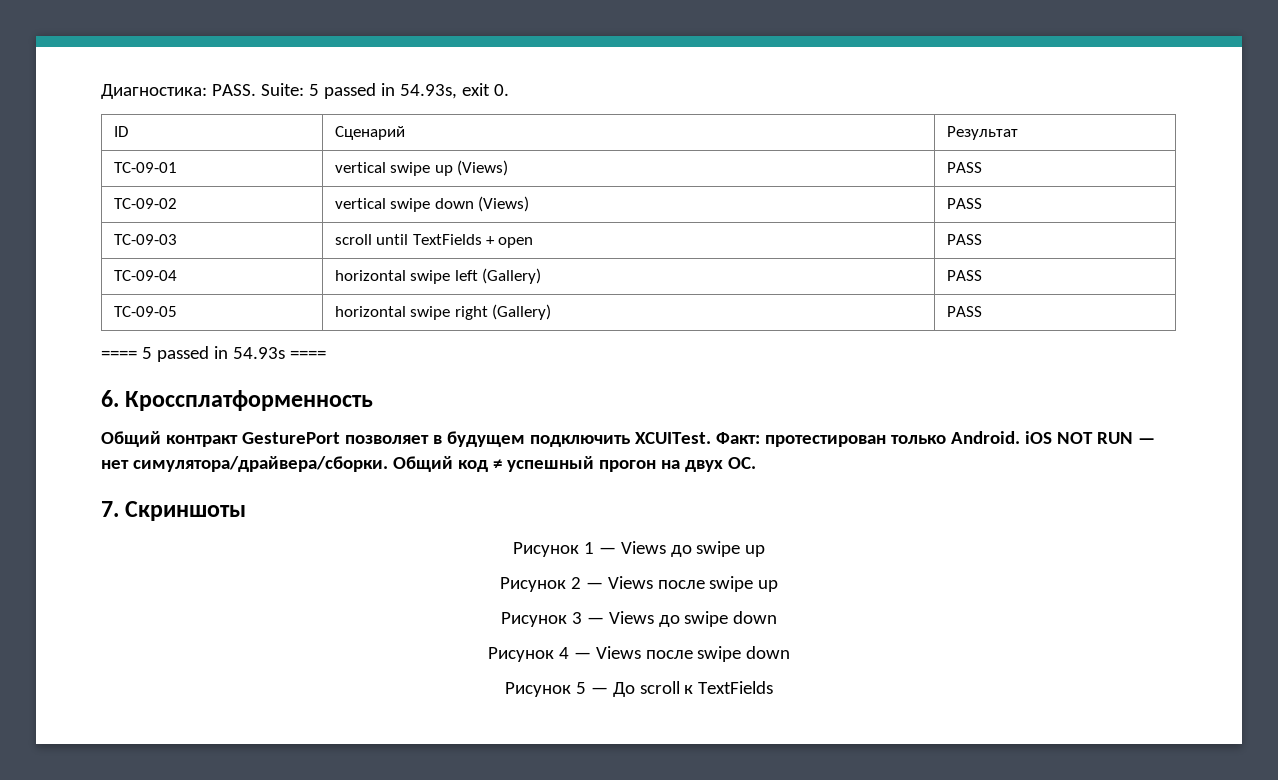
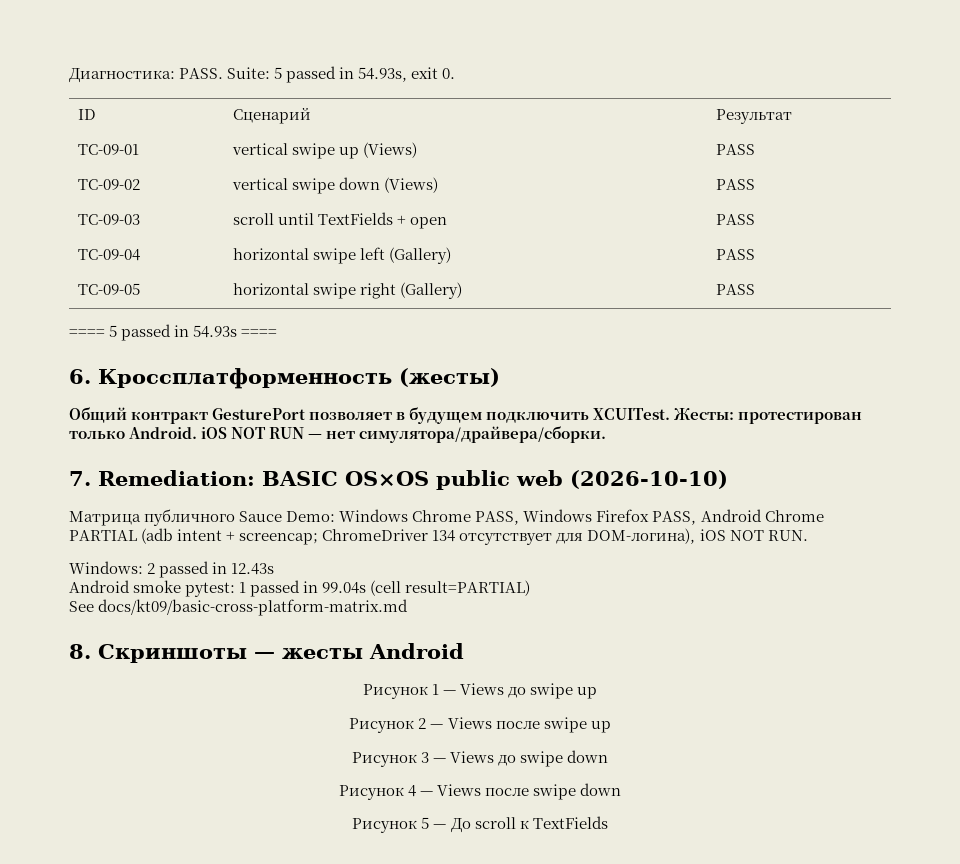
(374, 400) none -> [399,368,500,387] (жесты)
[715,432,760,444] Факт: -> [674,408,735,420] Жесты:
[392,456,756,472] [101,501,247,521] Общий код ≠ успешный прогон на двух ОС. // 7. Скриншоты -> [69,470,728,490] [69,509,824,526] [69,528,808,545] [69,561,275,578] [69,580,531,597] [69,599,409,616] [69,643,464,663] // 7. Remediation: BASIC OS×OS public web (2026-10-10) // Матрица публичного Sauce Demo: Windows Chrome PASS, Windows Firefox PASS, Android Chrome PARTIAL (adb intent + screencap; ChromeDriver 134 отсутствует для DOM-логина), iOS NOT RUN. // Windows: 2 passed in 12.43s // Android smoke pytest: 1 passed in 99.04s (cell result=PARTIAL) // See docs/kt09/basic-cross-platform-matrix.md // 8. Скриншоты — жесты Android

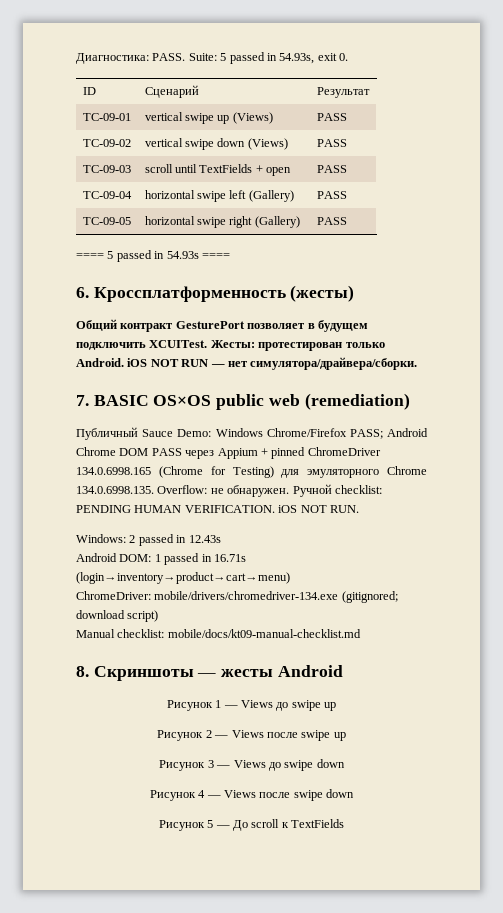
[98,470,255,486] Remediation: -> (89, 400) none
[570,470,728,489] [69,509,824,526] [69,528,696,545] (2026-10-10) // Матрица публичного Sauce Demo: Windows Chrome PASS, Windows Firefox PASS, Android Chrome PARTIAL (adb intent + screencap; ChromeDriver 134 отсутствует для DOM-логина), -> [304,393,410,410] [76,427,428,440] [76,447,381,459] [76,466,427,478] [76,484,382,497] [76,505,275,513] (remediation) // Публичный Sauce Demo: Windows Chrome/Firefox PASS; Android Chrome DOM PASS через Appium + pinned ChromeDriver 134.0.6998.165 (Chrome for Testing) для эмуляторного Chrome 134.0.6998.135. Overflow: не обнаружен. Ручной checklist: PENDING HUMAN VERIFICATION.
[133,580,236,597] smoke pytest: -> [119,554,152,562] DOM:
[322,580,531,596] [69,599,409,616] 99.04s (cell result=PARTIAL) // See docs/kt09/basic-cross-platform-matrix.md -> [213,554,246,562] [76,572,290,584] [76,591,398,603] [76,610,159,622] [76,629,361,638] 16.71s (login→inventory→product→cart→menu) // ChromeDriver: mobile/drivers/chromedriver-134.exe (gitignored; download script) // Manual checklist: mobile/docs/kt09-manual-checklist.md

